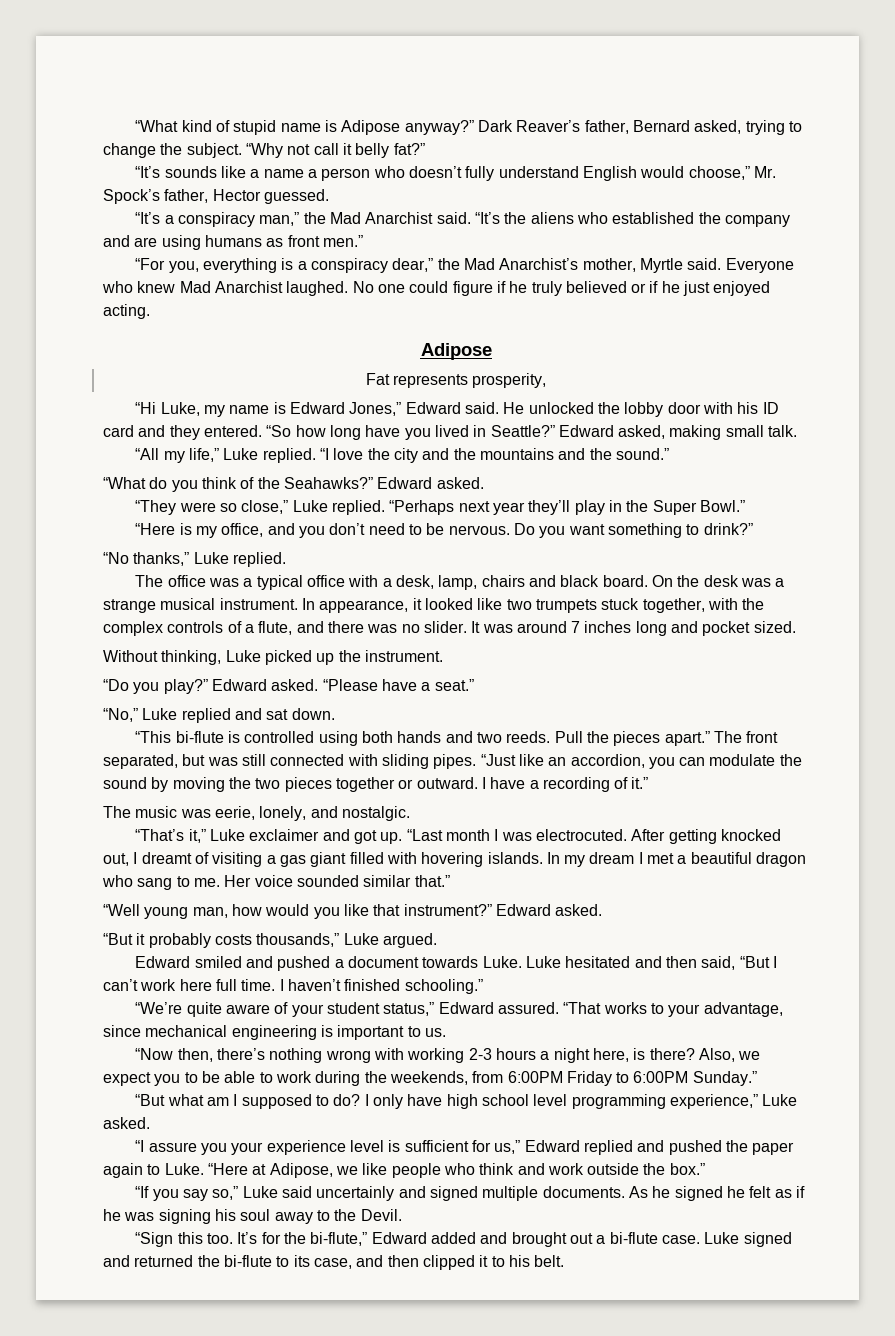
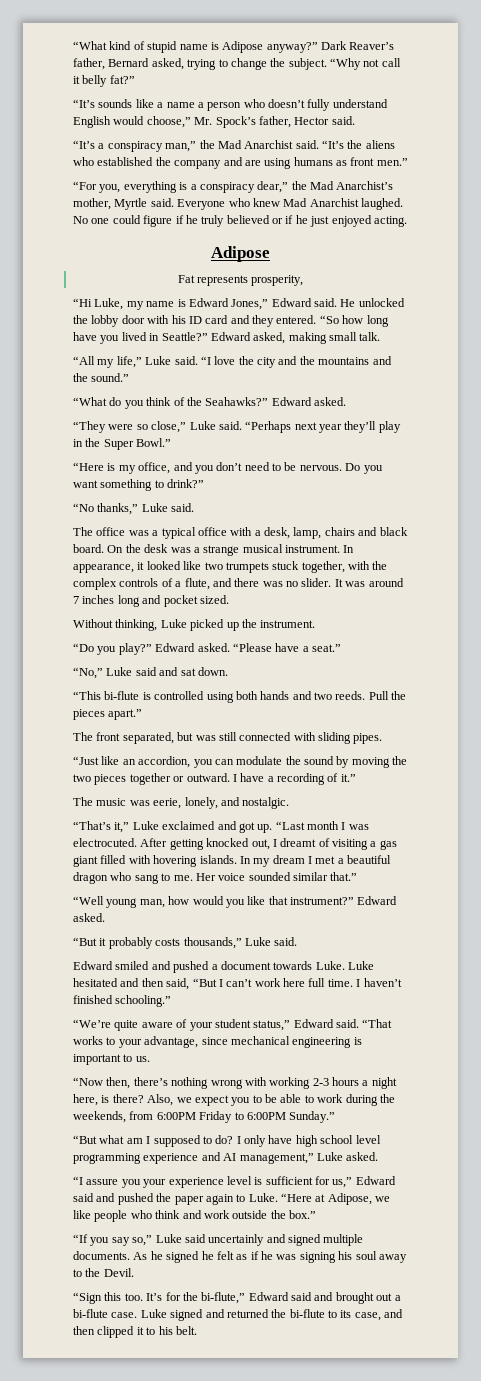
[263,189,329,204] guessed. -> [331,116,355,125] said.
[262,448,316,463] replied. -> [174,356,198,365] said.
[332,500,386,515] replied. -> [218,421,242,430] said.
[232,552,286,567] replied. -> [171,503,195,512] said.
[181,708,231,723] replied -> [135,667,157,676] said
(710, 738) none -> (143, 714) //
(477, 761) none -> (383, 738) //
[249,829,320,841] exclaimer -> [162,821,216,830] exclaimed
[382,933,437,948] argued. -> [274,937,298,946] said.
[497,1002,559,1014] assured. -> [336,1019,359,1028] said.
[669,1094,758,1109] experience,” -> [143,1152,314,1164] experience and AI management,”
[583,1140,633,1155] replied -> [73,1193,94,1202] said
[430,1232,476,1244] added -> [291,1292,312,1301] said

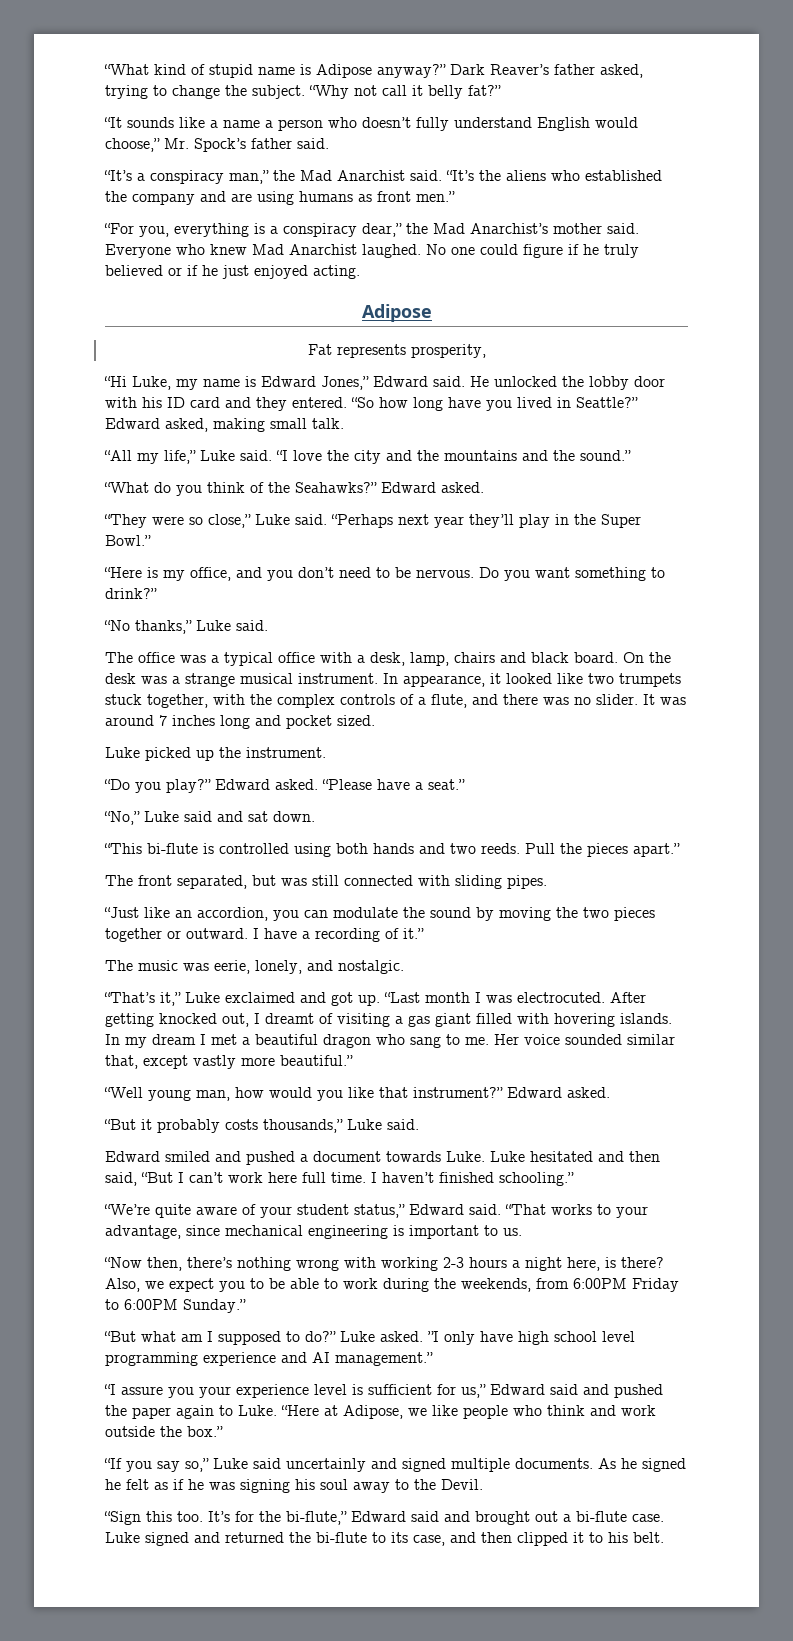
[73,58,150,70] father, Bernard -> [554,64,595,75] father
[73,99,95,108] “It’s -> [104,117,122,128] “It
[258,116,330,128] father, Hector -> [251,138,292,149] father
[73,198,148,210] mother, Myrtle -> [553,223,602,234] mother
[73,619,158,631] Without thinking, -> (375, 720) none
[330,872,358,881] that.” -> [105,1055,353,1069] that, except vastly more beautiful.”
[215,1135,241,1144] do? I -> [305,1331,439,1342] do?” Luke asked. ”I
[239,1152,379,1164] management,” Luke asked. -> [335,1352,433,1366] management.”

